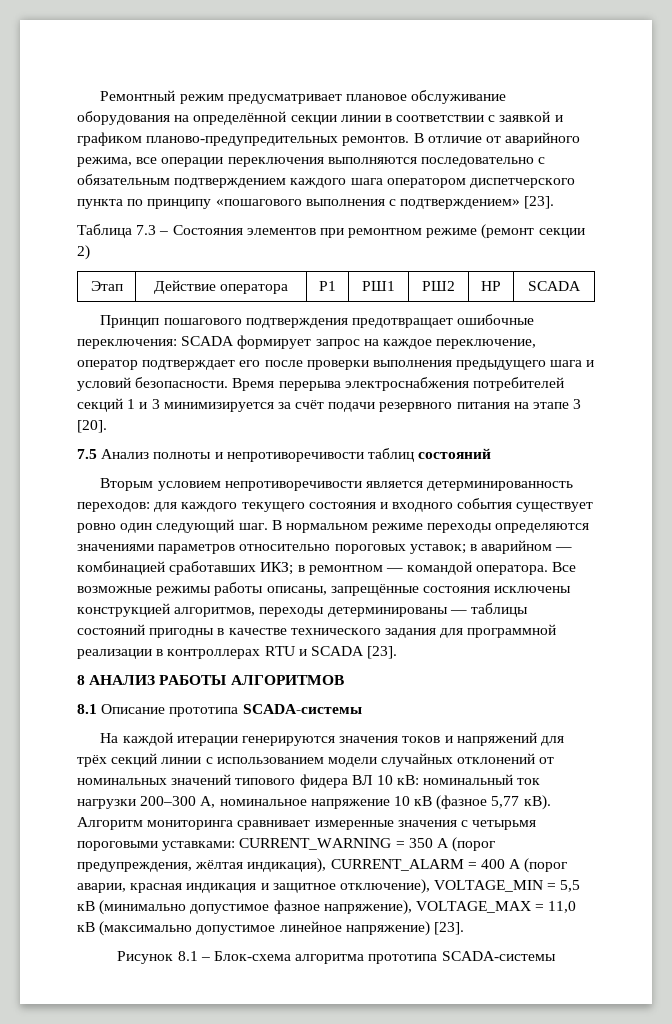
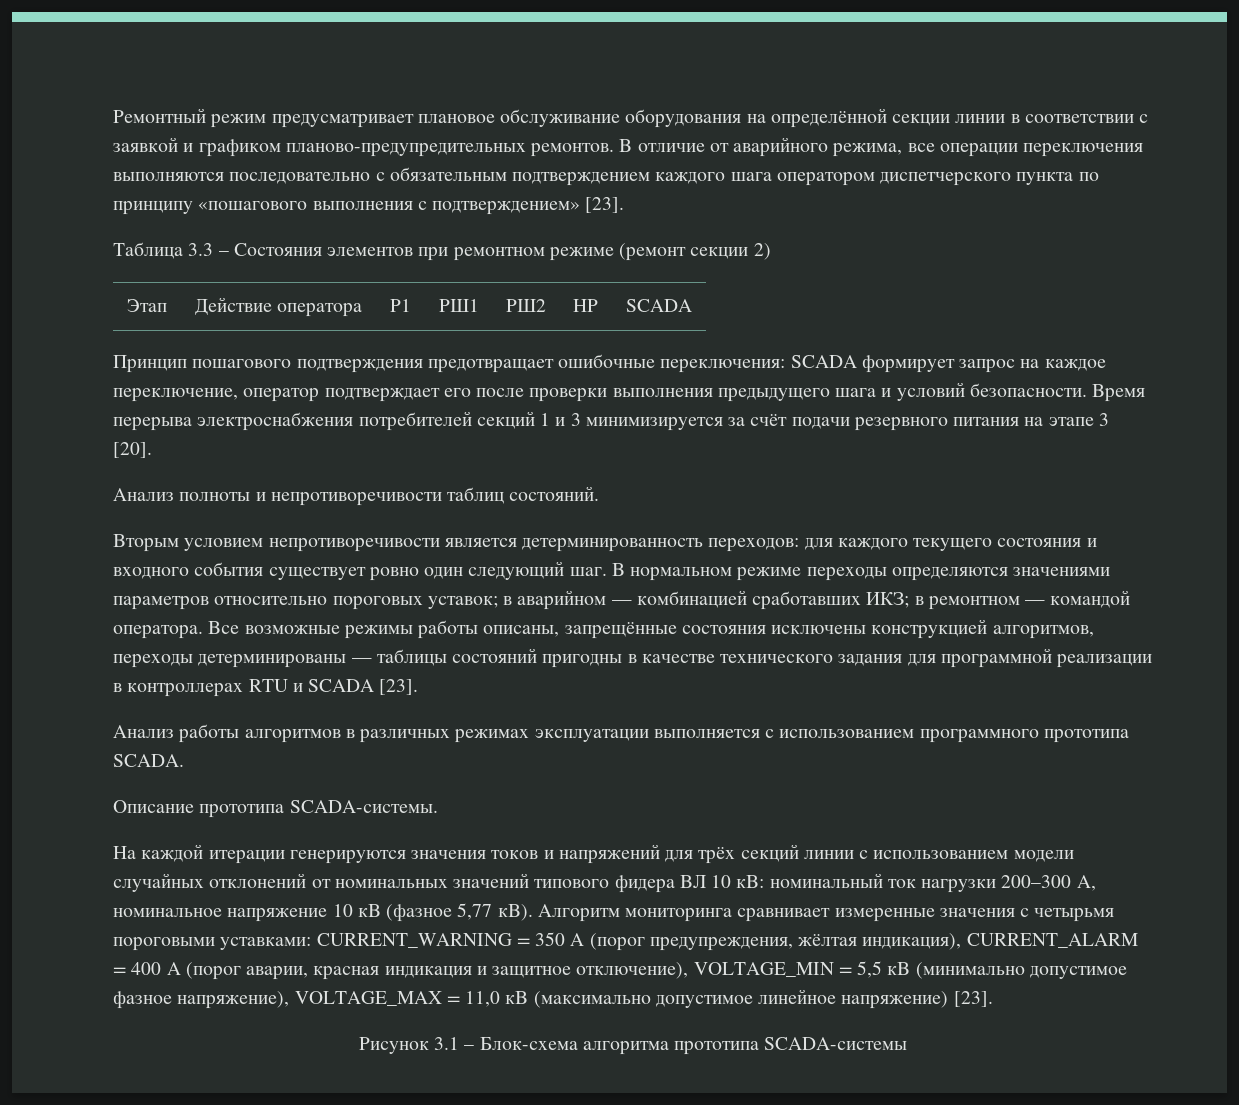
[136,225,157,235] 7.3 -> [188,243,214,256] 3.3
[77,449,97,459] 7.5 -> (152, 450) none
[418,448,492,459] состояний -> [509,486,600,501] состояний.
[77,675,344,685] [77,704,97,714] 8 АНАЛИЗ РАБОТЫ АЛГОРИТМОВ // 8.1 -> [113,724,1129,743] [113,754,184,767] Анализ работы алгоритмов в различных режимах эксплуатации выполняется с использованием программного прототипа SCADA. //
[242,704,362,714] SCADA-системы -> [289,800,438,813] SCADA-системы.
[177,951,198,961] 8.1 -> [433,1037,459,1050] 3.1

